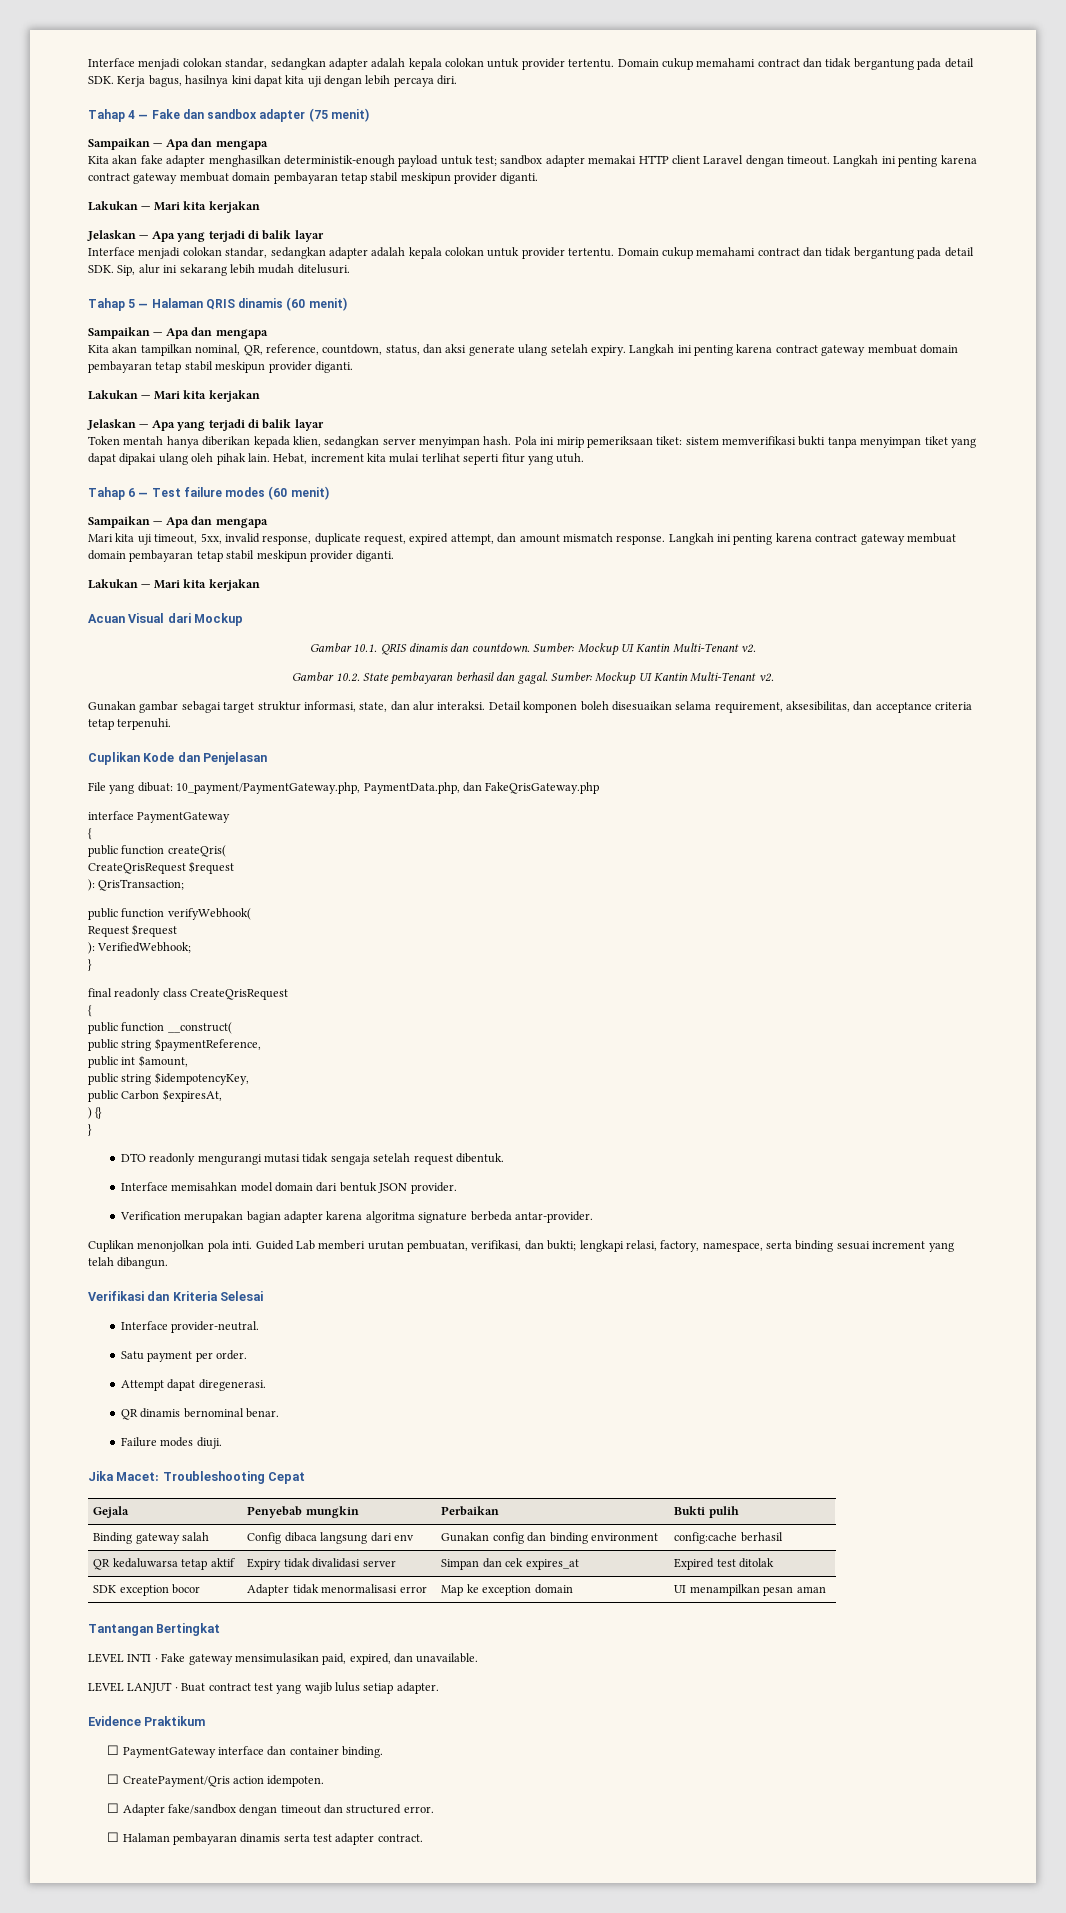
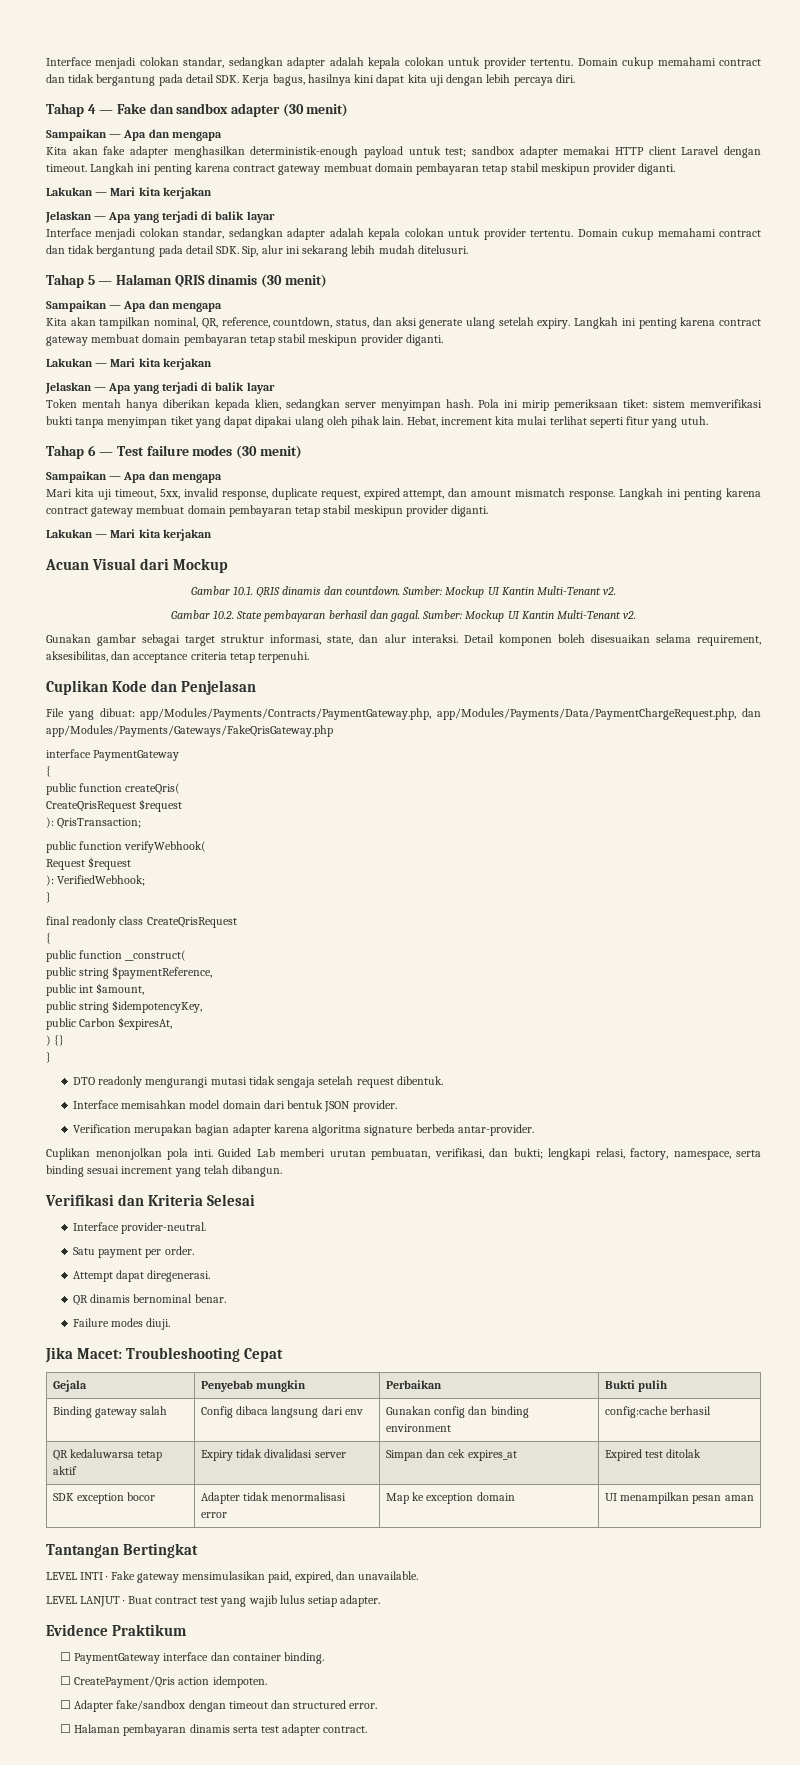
[308,108,328,122] (75 -> [282,103,304,117] (30
[286,297,306,311] (60 -> [260,274,282,288] (30
[268,486,288,500] (60 -> [235,445,257,459] (30
[176,782,600,794] 10_payment/PaymentGateway.php, PaymentData.php, dan FakeQrisGateway.php -> [140,708,761,720] [46,725,333,737] app/Modules/Payments/Contracts/PaymentGateway.php, app/Modules/Payments/Data/PaymentChargeRequest.php, dan app/Modules/Payments/Gateways/FakeQrisGateway.php

